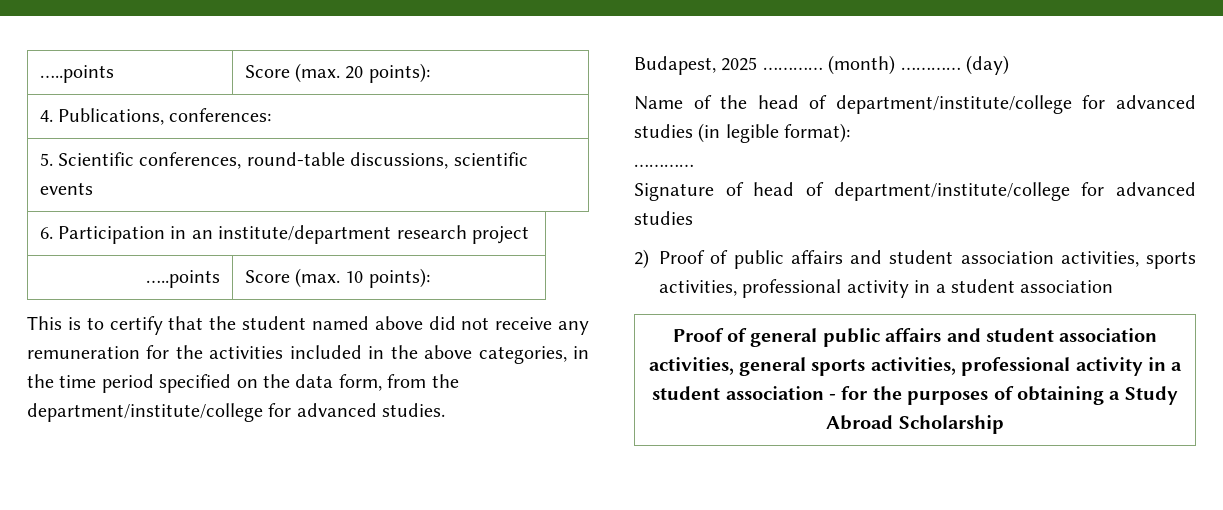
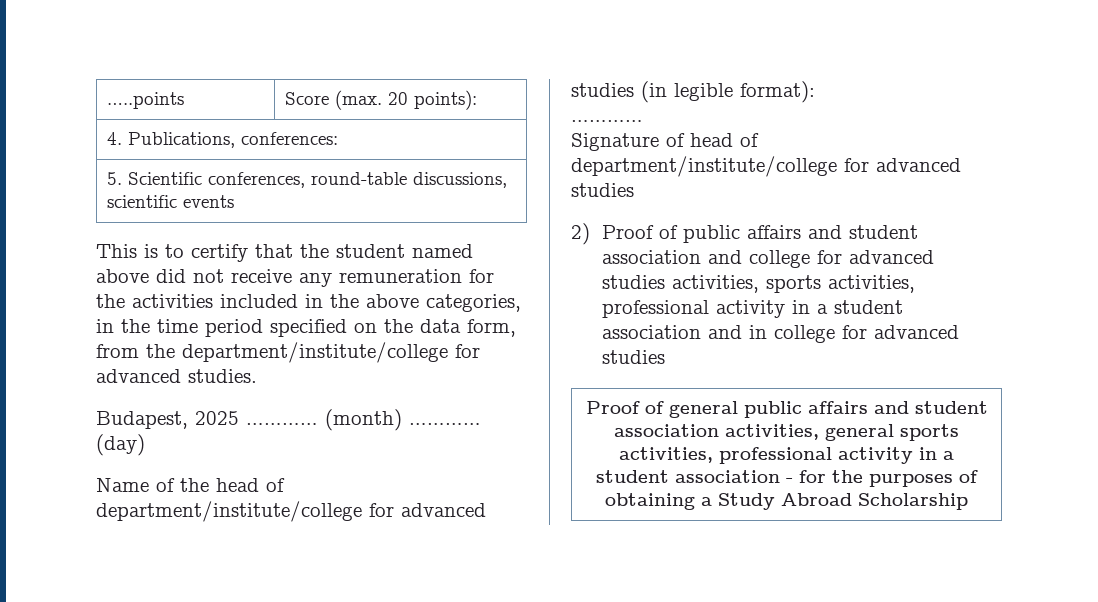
[39,225,529,244] [146,270,221,288] [244,268,430,288] // 6. Participation in an institute/department research project // …..points | Score (max. 10 points): -> (235, 201) none
(1054, 257) none -> [707,250,934,268] [601,275,665,289] and college for advanced studies
(1114, 286) none -> [707,325,959,343] [601,350,665,364] and in college for advanced studies

